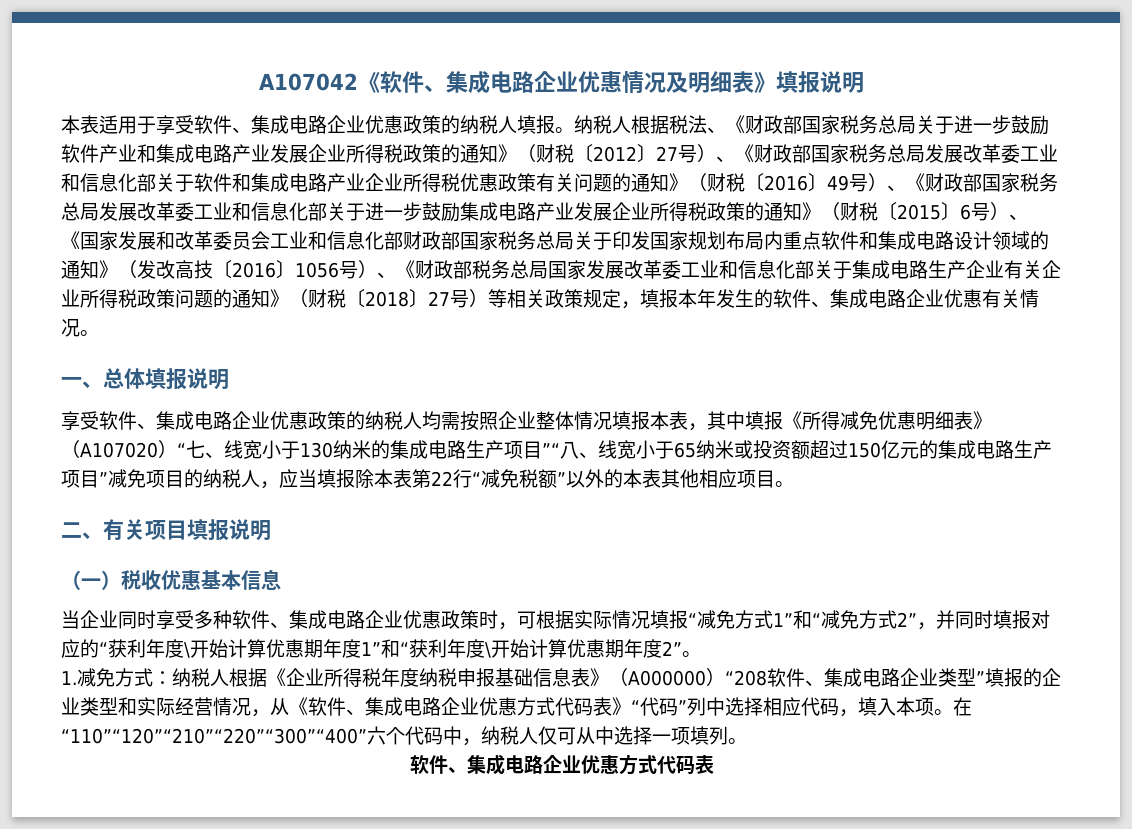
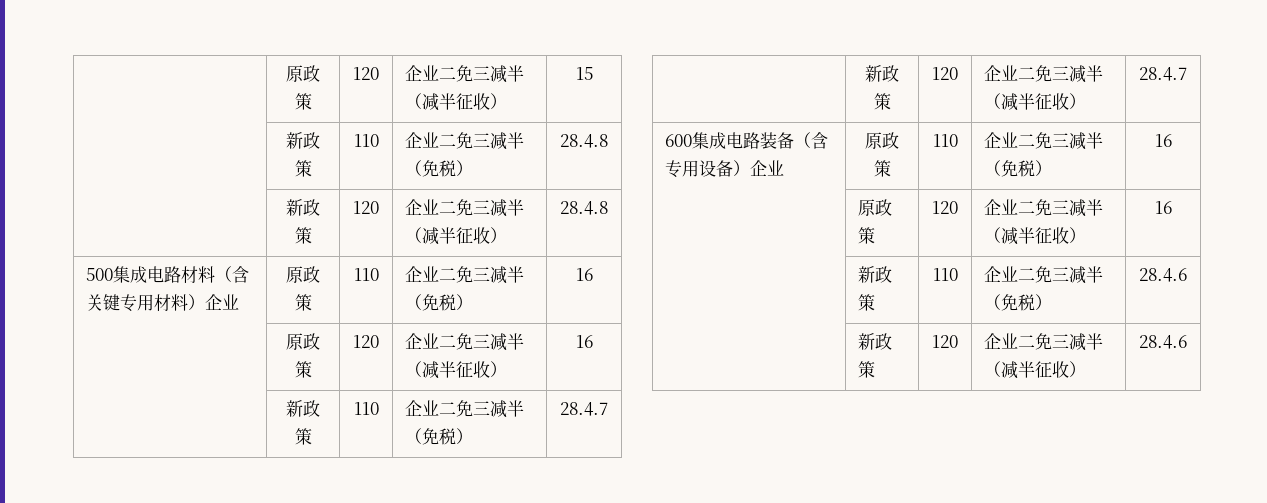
[259,71,864,94] [61,115,1049,135] [61,144,1058,164] [61,173,1058,193] [61,202,1028,222] [61,231,1049,251] [61,260,1061,280] [61,289,1039,309] [61,319,99,337] [61,368,229,390] [61,411,992,431] [61,440,1052,459] [61,469,794,489] [61,519,271,541] [61,569,281,590] [61,610,1050,630] [61,639,701,658] [61,668,1061,687] [61,697,972,717] [61,726,747,746] [409,754,714,775] A107042《软件、集成电路企业优惠情况及明细表》填报说明 // 本表适用于享受软件、集成电路企业优惠政策的纳税人填报。纳税人根据税法、《财政部国家税务总局关于进一步鼓励软件产业和集成电路产业发展企业所得税政策的通知》（财税〔2012〕27号）、《财政部国家税务总局发展改革委工业和信息化部关于软件和集成电路产业企业所得税优惠政策有关问题的通知》（财税〔2016〕49号）、《财政部国家税务总局发展改革委工业和信息化部关于进一步鼓励集成电路产业发展企业所得税政策的通知》（财税〔2015〕6号）、《国家发展和改革委员会工业和信息化部财政部国家税务总局关于印发国家规划布局内重点软件和集成电路设计领域的通知》（发改高技〔2016〕1056号）、《财政部税务总局国家发展改革委工业和信息化部关于集成电路生产企业有关企业所得税政策问题的通知》（财税〔2018〕27号）等相关政策规定，填报本年发生的软件、集成电路企业优惠有关情况。 // 一、总体填报说明 // 享受软件、集成电路企业优惠政策的纳税人均需按照企业整体情况填报本表，其中填报《所得减免优惠明细表》（A107020）“七、线宽小于130纳米的集成电路生产项目”“八、线宽小于65纳米或投资额超过150亿元的集成电路生产项目”减免项目的纳税人，应当填报除本表第22行“减免税额”以外的本表其他相应项目。 // 二、有关项目填报说明 // （一）税收优惠基本信息 // 当企业同时享受多种软件、集成电路企业优惠政策时，可根据实际情况填报“减免方式1”和“减免方式2”，并同时填报对应的“获利年度\开始计算优惠期年度1”和“获利年度\开始计算优惠期年度2”。 // 1.减免方式：纳税人根据《企业所得税年度纳税申报基础信息表》（A000000）“208软件、集成电路企业类型”填报的企业类型和实际经营情况，从《软件、集成电路企业优惠方式代码表》“代码”列中选择相应代码，填入本项。在“110”“120”“210”“220”“300”“400”六个代码中，纳税人仅可从中选择一项填列。 // 软件、集成电路企业优惠方式代码表 -> [286,65,320,82] [294,93,312,110] [353,67,379,80] [405,65,525,83] [405,93,508,111] [575,67,593,80] [286,132,320,149] [294,160,312,177] [353,134,379,147] [405,132,525,150] [405,160,474,177] [560,134,608,148] [286,199,320,216] [294,227,312,244] [353,201,379,214] [405,199,525,217] [405,227,508,245] [560,201,608,215] [86,266,250,284] [86,294,240,312] [286,266,320,283] [294,294,312,311] [353,268,379,281] [405,266,525,284] [405,294,474,311] [575,268,593,281] [286,333,320,350] [294,361,312,378] [353,335,379,348] [405,333,525,351] [405,361,508,379] [575,335,593,348] [286,400,320,417] [294,428,312,445] [353,402,379,415] [405,400,525,418] [405,428,474,445] [560,402,608,416] [865,65,899,82] [873,93,891,110] [932,67,958,80] [984,65,1104,83] [984,93,1087,111] [1139,67,1187,81] [665,132,829,149] [665,160,785,178] [865,132,899,149] [873,160,891,177] [932,134,958,147] [984,132,1104,150] [984,160,1053,177] [1154,134,1172,147] [858,199,893,216] [858,227,876,244] [932,201,958,214] [984,199,1104,217] [984,227,1087,245] [1154,201,1172,214] [858,266,893,283] [858,294,876,311] [932,268,958,281] [984,266,1104,284] [984,294,1053,311] [1139,268,1187,282] [858,333,893,350] [858,361,876,378] [932,335,958,348] [984,333,1104,351] [984,361,1087,379] [1139,335,1187,349] | 原政策 | 120 | 企业二免三减半（减半征收） | 15 // | 新政策 | 110 | 企业二免三减半（免税） | 28.4.8 // | 新政策 | 120 | 企业二免三减半（减半征收） | 28.4.8 // 500集成电路材料（含关键专用材料）企业 | 原政策 | 110 | 企业二免三减半（免税） | 16 // | 原政策 | 120 | 企业二免三减半（减半征收） | 16 // | 新政策 | 110 | 企业二免三减半（免税） | 28.4.7 // | 新政策 | 120 | 企业二免三减半（减半征收） | 28.4.7 // 600集成电路装备（含专用设备）企业 | 原政策 | 110 | 企业二免三减半（免税） | 16 // | 原政策 | 120 | 企业二免三减半（减半征收） | 16 // | 新政策 | 110 | 企业二免三减半（免税） | 28.4.6 // | 新政策 | 120 | 企业二免三减半（减半征收） | 28.4.6

